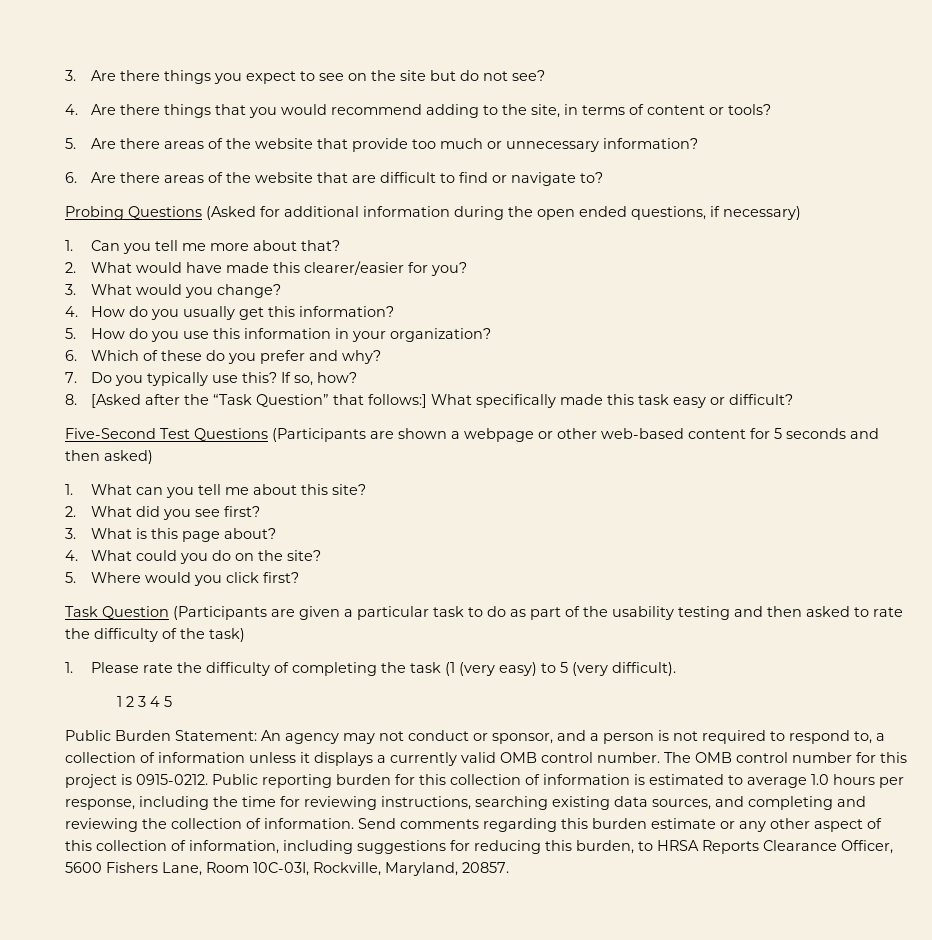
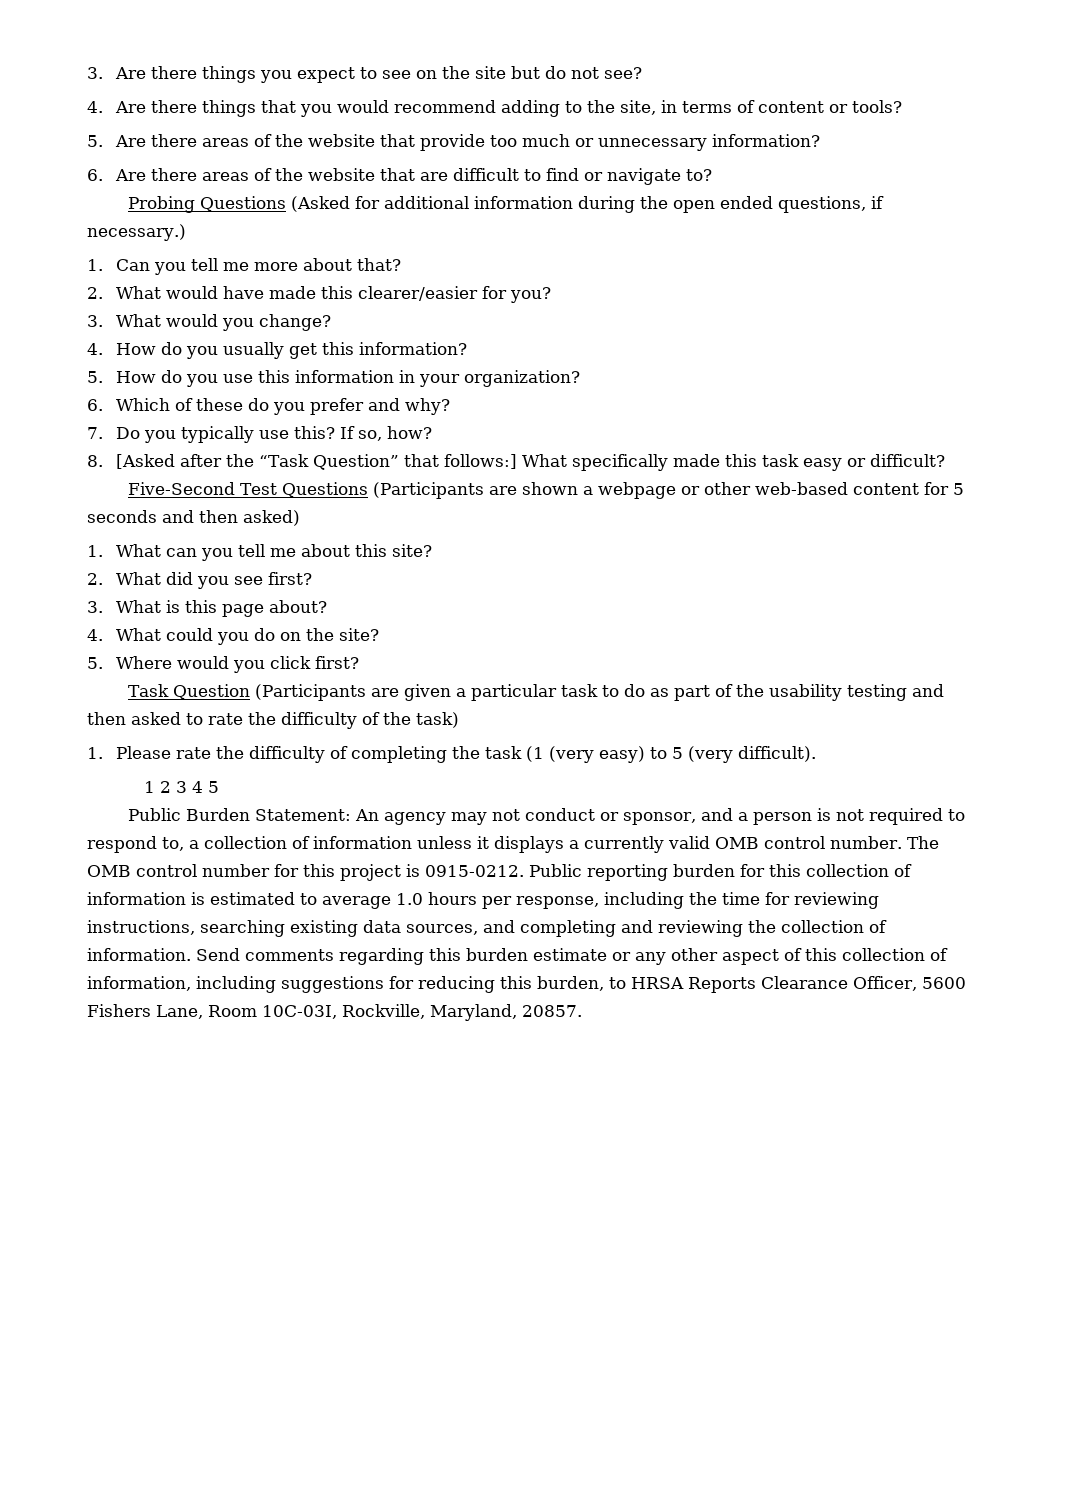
[723,206,801,220] necessary) -> [87,224,186,241] necessary.)

